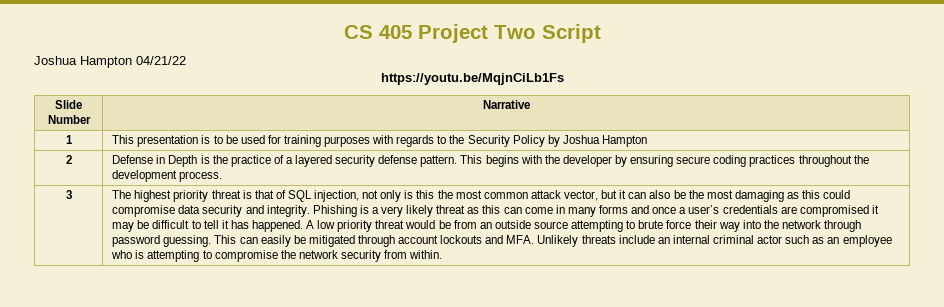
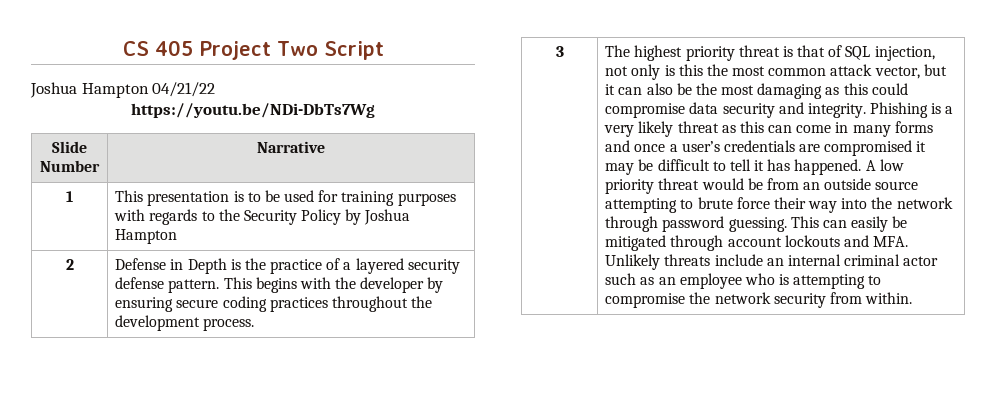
[380,73,564,85] https://youtu.be/MqjnCiLb1Fs -> [131,103,375,118] https://youtu.be/NDi-DbTs7Wg

